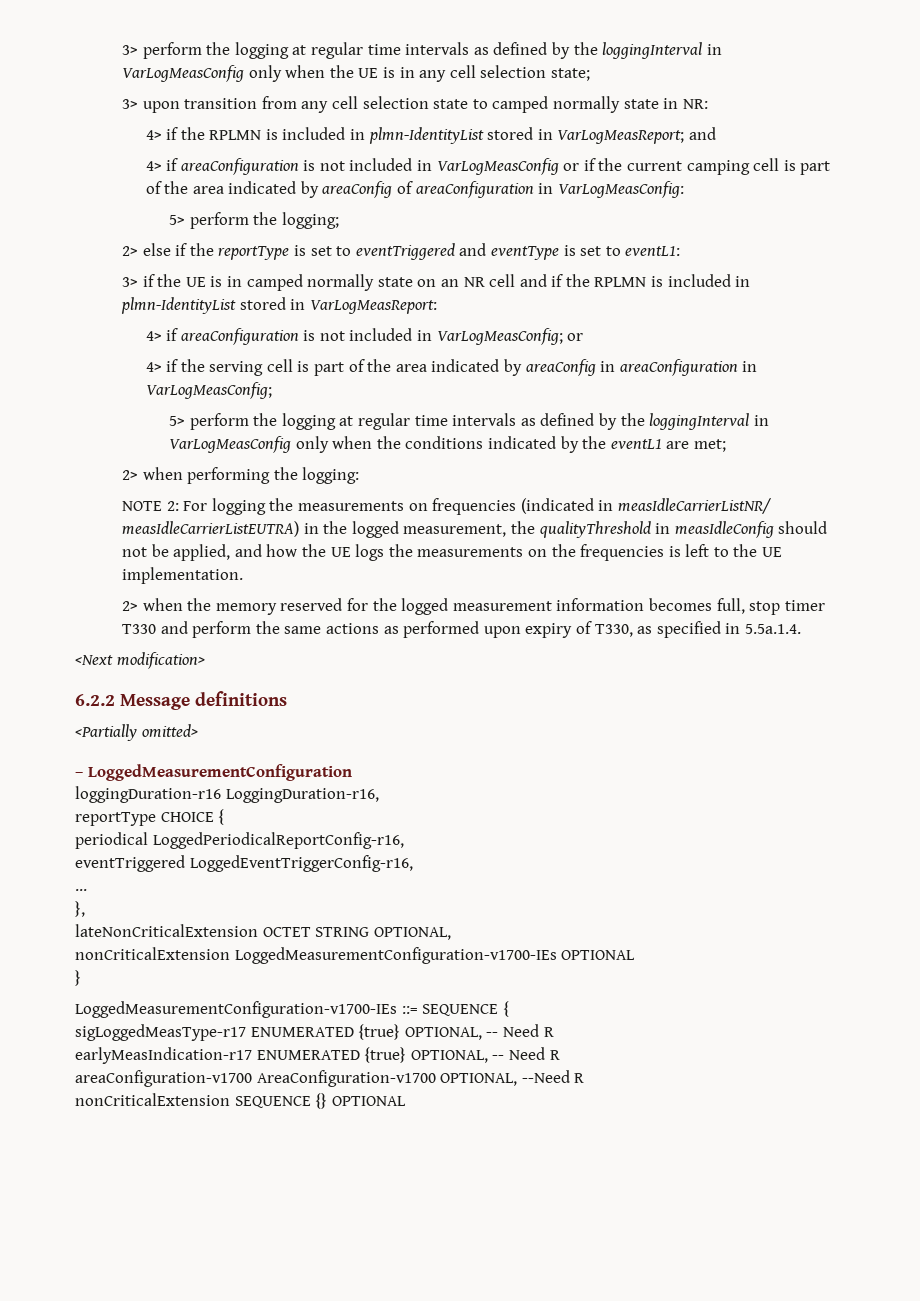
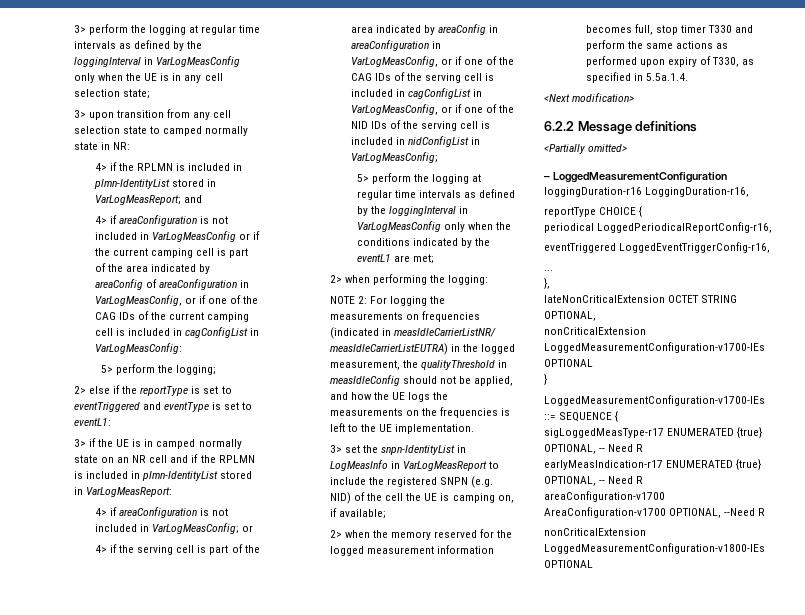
(554, 188) none -> [94,295,259,306] [94,311,250,322] [94,327,260,338] VarLogMeasConfig, or if one of the CAG IDs of the current camping cell is included in cagConfigList in
(758, 366) none -> [350,56,515,67] [350,72,495,83] [350,88,483,99] [350,104,515,115] [350,120,491,131] [350,136,481,147] VarLogMeasConfig, or if one of the CAG IDs of the serving cell is included in cagConfigList in VarLogMeasConfig, or if one of the NID IDs of the serving cell is included in nidConfigList in
(244, 575) none -> [329,445,467,455] [329,460,500,471] [329,476,494,488] [329,492,514,504] [329,508,386,519] // 3> set the snpn-IdentityList in LogMeasInfo in VarLogMeasReport to include the registered SNPN (e.g. NID) of the cell the UE is camping on, if available;
[234,1093,328,1109] SEQUENCE {} -> [544,543,765,554] LoggedMeasurementConfiguration-v1800-IEs

